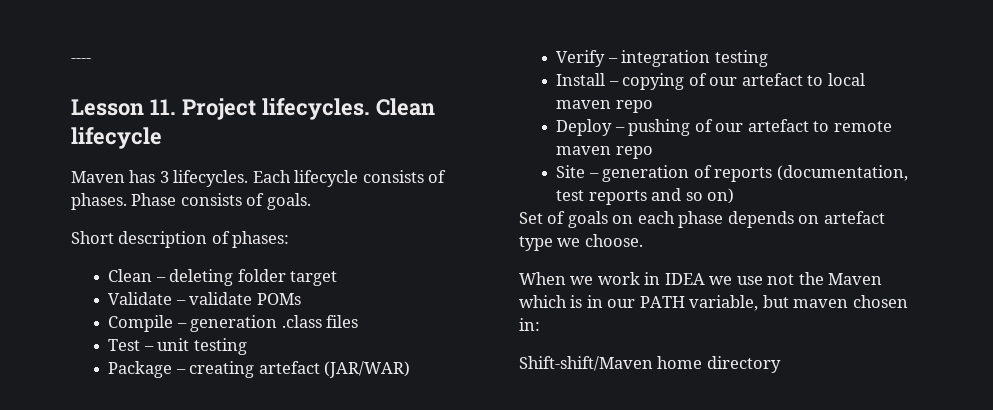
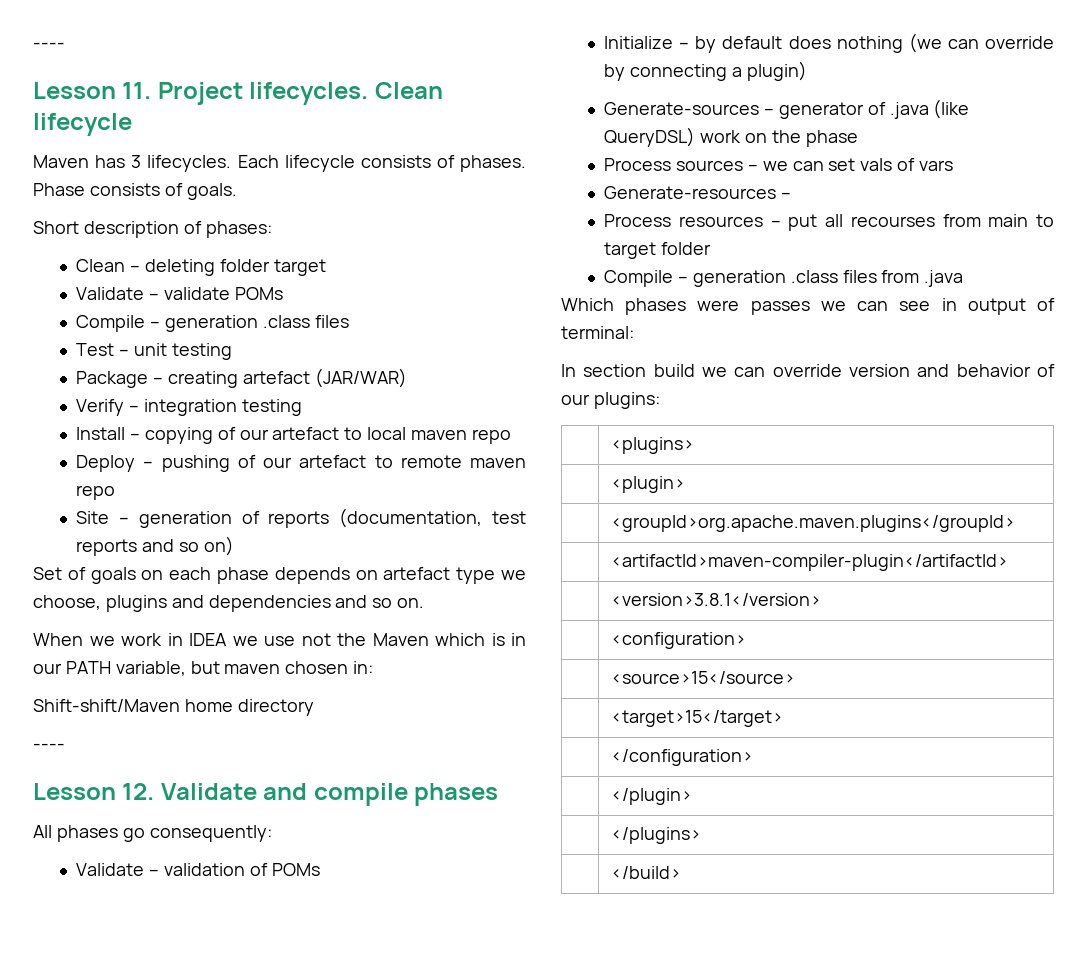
[584,234,643,247] choose. -> [33,595,425,612] choose, plugins and dependencies and so on.
(781, 364) none -> [33,743,65,750] [33,783,499,806] [33,825,272,842] [76,863,320,876] [604,33,1054,53] [604,61,807,81] [604,99,970,119] [604,127,858,147] [604,158,954,171] [604,186,792,199] [604,214,1054,231] [604,242,712,259] [604,270,964,287] [561,298,1055,315] [561,326,634,339] [561,364,1055,377] [561,392,660,409] [611,437,695,454] [611,476,686,493] [611,515,1016,532] [611,554,1009,571] [611,593,822,606] [611,632,747,649] [611,671,796,684] [611,710,784,727] [611,749,754,766] [611,788,693,805] [611,827,702,844] [611,866,682,879] // ---- // Lesson 12. Validate and compile phases // All phases go consequently: // Validate – validation of POMs // Initialize – by default does nothing (we can override by connecting a plugin) // Generate-sources – generator of .java (like QueryDSL) work on the phase // Process sources – we can set vals of vars // Generate-resources – // Process resources – put all recourses from main to target folder // Compile – generation .class files from .java // Which phases were passes we can see in output of terminal: // In section build we can override version and behavior of our plugins: // | <plugins> // | <plugin> // | <groupId>org.apache.maven.plugins</groupId> // | <artifactId>maven-compiler-plugin</artifactId> // | <version>3.8.1</version> // | <configuration> // | <source>15</source> // | <target>15</target> // | </configuration> // | </plugin> // | </plugins> // | </build>

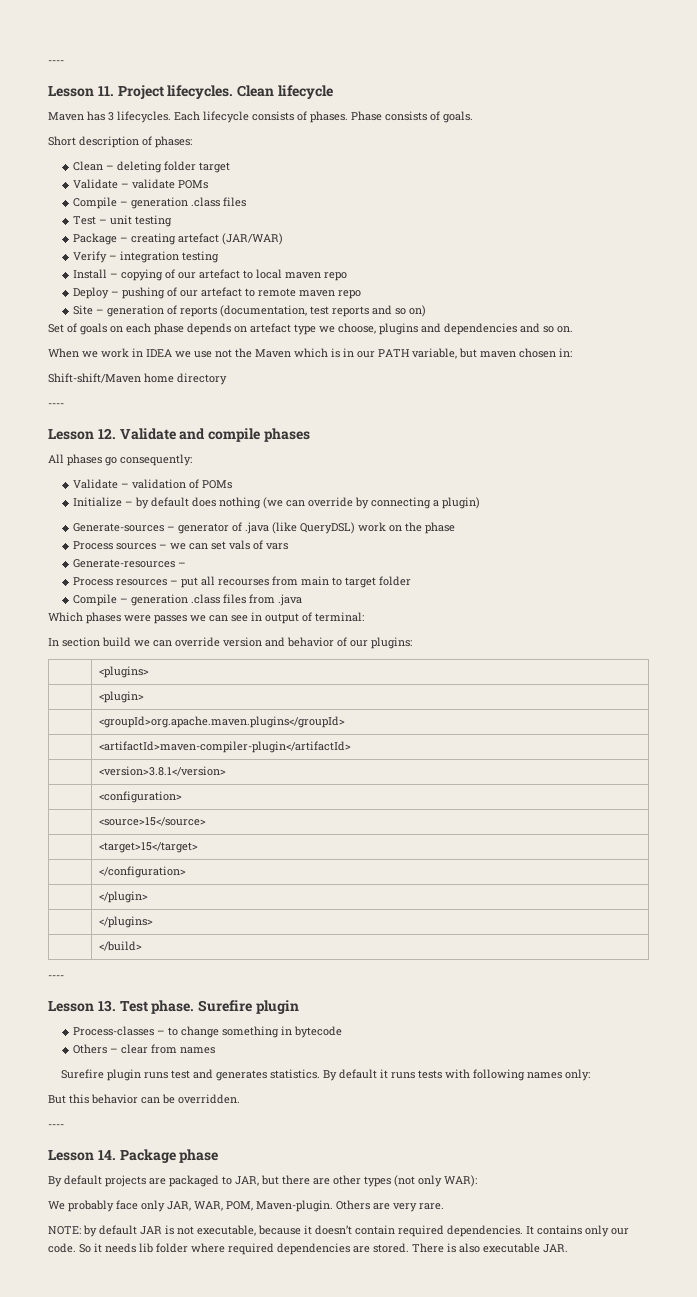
(682, 872) none -> [48,975,64,979] [48,1000,299,1014] [72,1026,342,1038] [72,1044,215,1054] [60,1069,590,1081] [48,1094,240,1104] [48,1124,64,1128] [48,1149,219,1163] [48,1175,477,1187] [48,1200,444,1212] [48,1225,629,1237] [48,1243,568,1255] // ---- // Lesson 13. Test phase. Surefire plugin // Process-classes – to change something in bytecode // Others – clear from names // Surefire plugin runs test and generates statistics. By default it runs tests with following names only: // But this behavior can be overridden. // ---- // Lesson 14. Package phase // By default projects are packaged to JAR, but there are other types (not only WAR): // We probably face only JAR, WAR, POM, Maven-plugin. Others are very rare. // NOTE: by default JAR is not executable, because it doesn’t contain required dependencies. It contains only our code. So it needs lib folder where required dependencies are stored. There is also executable JAR.

